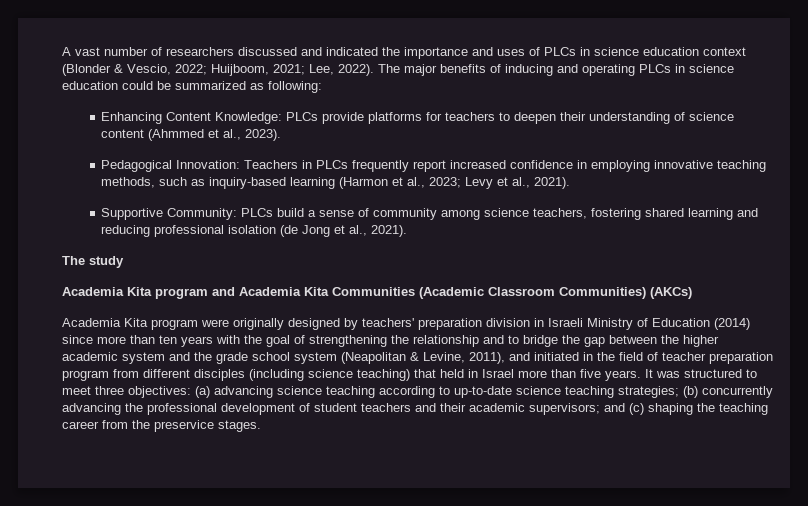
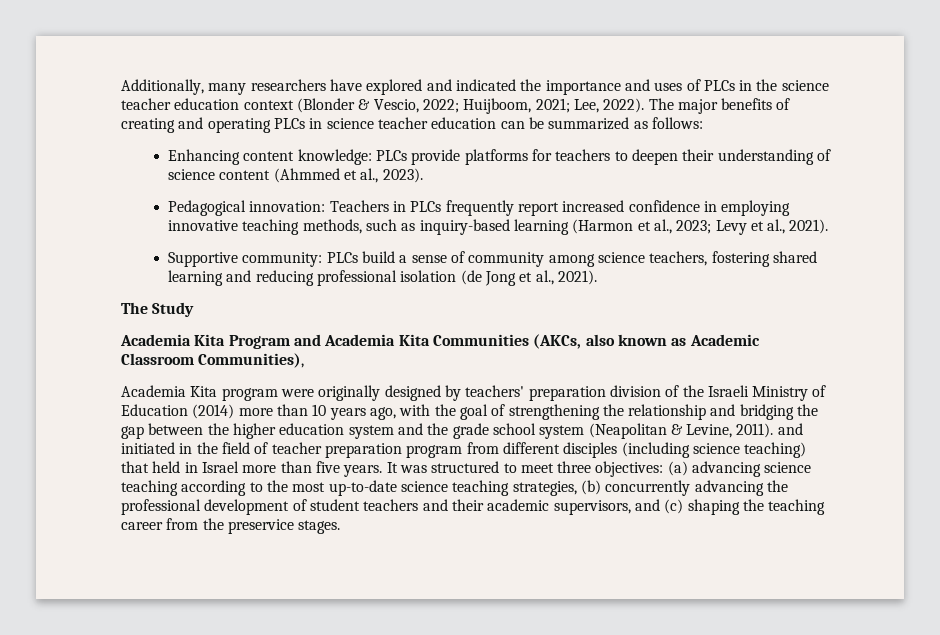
[62,47,297,56] A vast number of researchers discussed -> [121,79,423,95] Additionally, many researchers have explored
[594,47,639,56] science -> [756,79,829,91] [121,98,171,110] the science teacher
[505,64,553,76] inducing -> [121,118,175,133] creating
[62,81,153,90] education could -> [377,117,525,129] teacher education can
[268,81,322,93] following: -> [651,117,703,129] follows:
[166,112,283,124] Content Knowledge: -> [243,149,372,165] content knowledge:
[176,160,241,169] Innovation: -> [249,201,326,212] innovation:
[167,208,238,220] Community: -> [242,252,323,267] community:
[89,256,124,268] [62,287,208,299] study // Academia Kita program -> [152,302,195,317] [120,334,290,349] Study // Academia Kita Program
[419,287,692,299] (Academic Classroom Communities) (AKCs) -> [533,334,760,349] [121,353,305,368] (AKCs, also known as Academic Classroom Communities),
[534,318,544,327] in -> [665,385,704,397] of the
[62,335,213,347] since more than ten years -> [238,404,396,420] more than 10 years ago,
[508,335,558,347] to bridge -> [739,404,794,420] bridging
[62,352,118,361] academic -> [279,423,345,435] education
[469,352,505,364] 2011), -> [736,423,774,438] 2011).
(450, 390) none -> [266,480,326,492] the most
[618,386,679,398] strategies; -> [512,481,577,496] strategies,
[529,403,600,415] supervisors; -> [553,500,631,515] supervisors,

